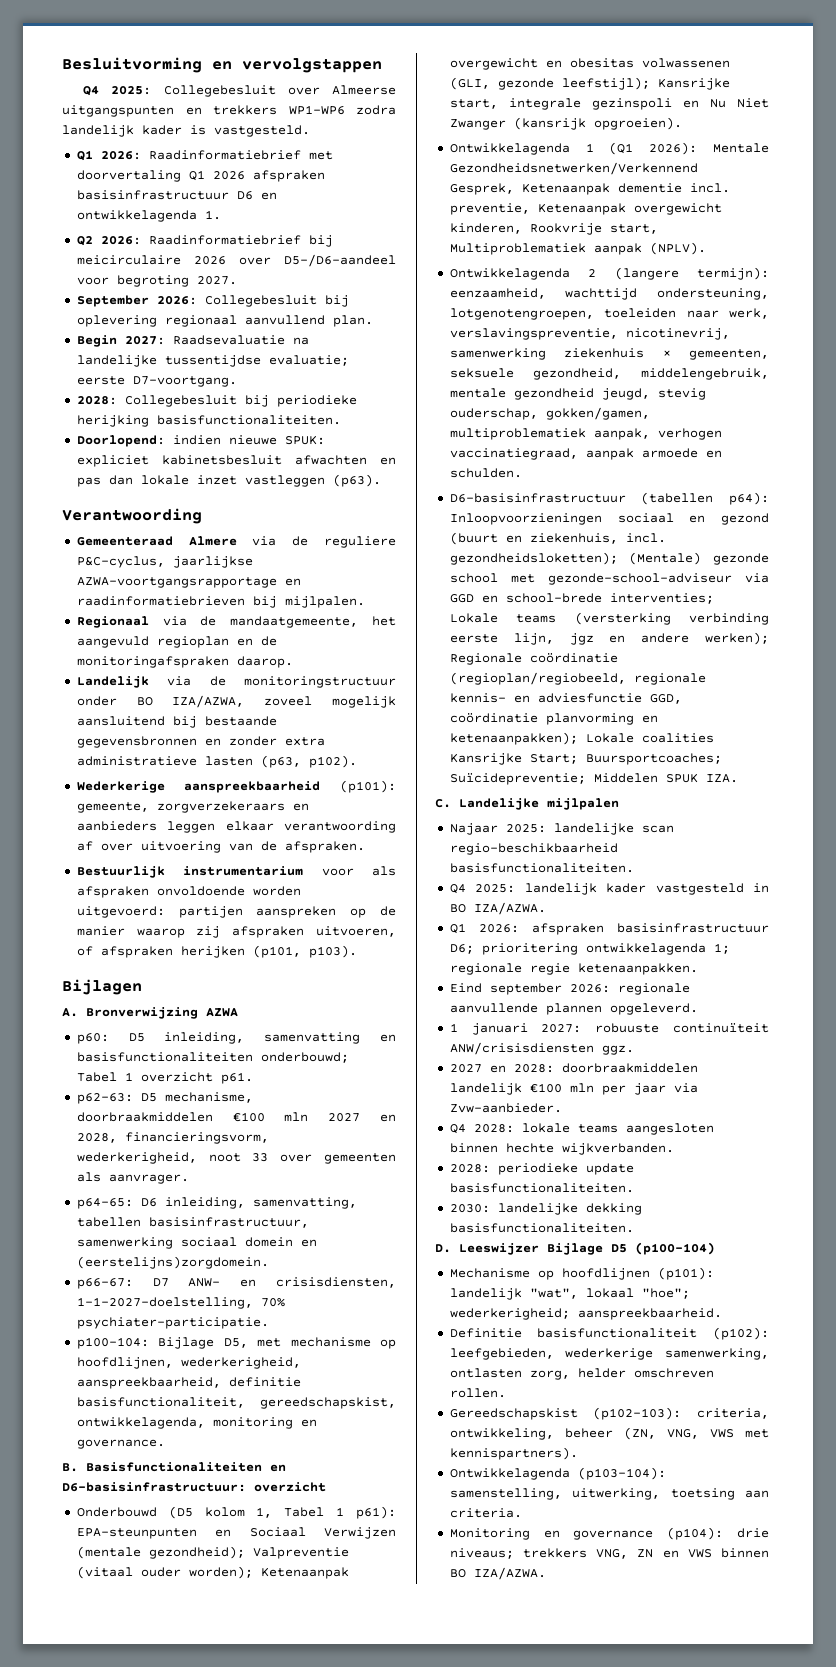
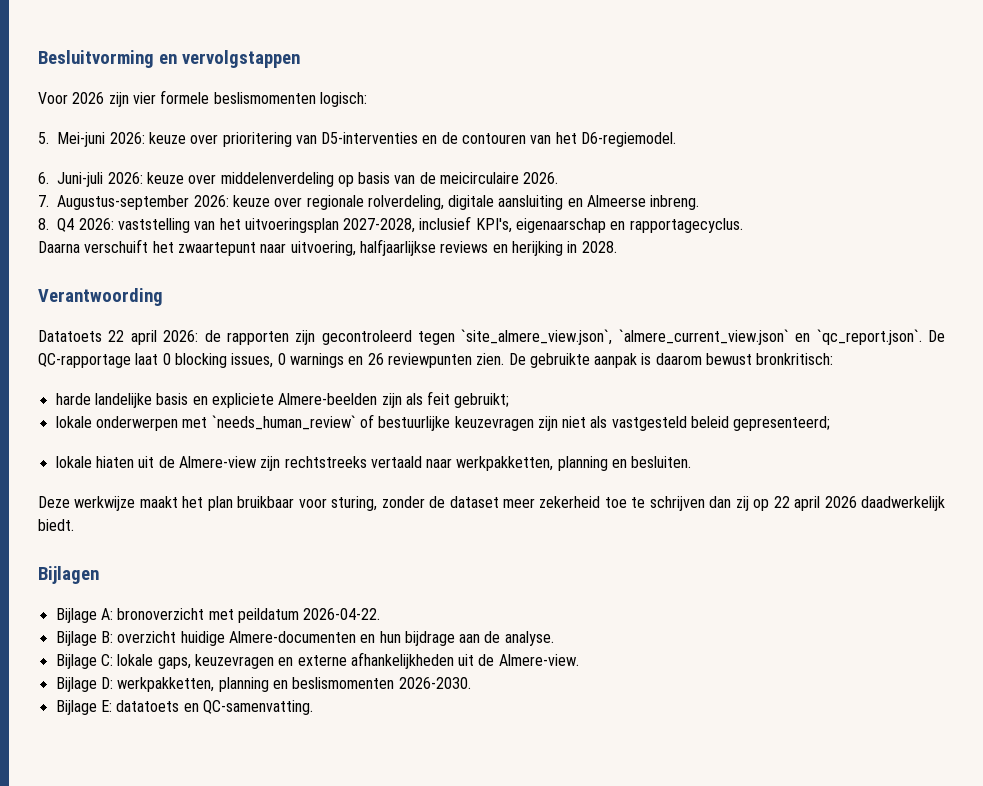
[83,85,396,97] [62,105,396,117] [62,125,310,137] [76,150,333,161] [76,170,325,182] [76,190,277,200] [76,210,221,222] [76,235,333,247] [76,254,396,267] [76,275,237,287] [76,295,349,307] [76,315,373,327] [76,335,309,347] [76,355,349,367] [76,376,237,387] [76,395,357,407] [76,415,341,427] [76,435,325,447] [76,455,396,467] [76,474,381,487] [62,508,202,524] [76,536,396,548] [76,556,253,568] [76,577,301,588] [76,596,365,608] [76,616,396,628] [76,636,277,648] [76,656,293,668] [76,676,396,688] [76,695,396,708] [76,716,277,728] [76,736,325,748] [76,755,357,768] [76,780,396,793] [76,801,309,813] [76,821,396,833] [76,841,365,853] [76,866,396,878] [76,886,301,898] [76,906,396,918] [76,926,396,938] [76,945,357,958] [62,979,142,995] [62,1007,238,1019] [76,1032,396,1044] [76,1052,349,1063] [76,1072,253,1084] [76,1092,253,1104] [76,1112,396,1122] [76,1132,269,1144] [76,1152,396,1164] [76,1172,189,1184] [76,1197,357,1209] [76,1217,309,1228] [76,1237,317,1249] [76,1256,269,1269] [76,1277,396,1289] [76,1297,285,1309] [76,1317,269,1329] [76,1337,396,1349] [76,1357,301,1369] [76,1377,301,1389] [76,1397,396,1409] [76,1417,317,1429] [76,1439,165,1449] [62,1462,286,1472] [62,1482,326,1492] [76,1506,396,1519] [76,1527,396,1539] [76,1546,349,1559] [76,1566,349,1579] [449,58,730,70] [449,77,730,90] [449,98,769,110] [449,117,682,130] [449,142,769,155] [449,162,698,175] [449,183,730,195] [449,203,722,215] [449,223,658,235] [449,242,706,255] [449,267,769,280] [449,288,769,300] [449,308,769,320] [449,328,730,340] [449,348,769,360] [449,368,769,380] [449,388,706,400] [449,407,650,420] [449,428,722,440] [449,448,722,460] [449,468,522,478] [449,492,769,505] [449,513,769,525] [449,532,666,545] [449,552,769,565] [449,573,769,585] [449,593,714,604] [449,612,769,625] [449,632,769,645] [449,653,618,665] [449,672,706,685] [449,693,682,704] [449,713,658,725] [449,732,714,745] [449,753,722,765] [449,773,738,785] [435,798,619,810] [449,823,674,835] [449,843,618,855] [449,863,634,873] [449,883,769,895] [449,902,546,915] [449,923,769,935] [449,943,730,955] [449,963,698,975] [449,983,690,995] [449,1003,698,1015] [449,1023,769,1035] [449,1042,634,1055] [449,1063,698,1073] [449,1083,698,1095] [449,1103,562,1113] [449,1123,714,1135] [449,1143,674,1155] [449,1163,634,1175] [449,1183,634,1193] [449,1203,642,1215] [449,1223,634,1233] [435,1242,715,1255] [449,1267,714,1280] [449,1288,690,1300] [449,1308,722,1320] [449,1327,769,1340] [449,1348,769,1360] [449,1368,714,1380] [449,1388,506,1398] [449,1407,769,1420] [449,1427,769,1440] [449,1447,578,1460] [449,1467,666,1480] [449,1488,769,1500] [449,1508,522,1518] [449,1527,769,1540] [449,1548,769,1559] [449,1567,546,1580] Q4 2025: Collegebesluit over Almeerse uitgangspunten en trekkers WP1-WP6 zodra landelijk kader is vastgesteld. // Q1 2026: Raadinformatiebrief met doorvertaling Q1 2026 afspraken basisinfrastructuur D6 en ontwikkelagenda 1. // Q2 2026: Raadinformatiebrief bij meicirculaire 2026 over D5-/D6-aandeel voor begroting 2027. // September 2026: Collegebesluit bij oplevering regionaal aanvullend plan. // Begin 2027: Raadsevaluatie na landelijke tussentijdse evaluatie; eerste D7-voortgang. // 2028: Collegebesluit bij periodieke herijking basisfunctionaliteiten. // Doorlopend: indien nieuwe SPUK: expliciet kabinetsbesluit afwachten en pas dan lokale inzet vastleggen (p63). // Verantwoording // Gemeenteraad Almere via de reguliere P&C-cyclus, jaarlijkse AZWA-voortgangsrapportage en raadinformatiebrieven bij mijlpalen. // Regionaal via de mandaatgemeente, het aangevuld regioplan en de monitoringafspraken daarop. // Landelijk via de monitoringstructuur onder BO IZA/AZWA, zoveel mogelijk aansluitend bij bestaande gegevensbronnen en zonder extra administratieve lasten (p63, p102). // Wederkerige aanspreekbaarheid (p101): gemeente, zorgverzekeraars en aanbieders leggen elkaar verantwoording af over uitvoering van de afspraken. // Bestuurlijk instrumentarium voor als afspraken onvoldoende worden uitgevoerd: partijen aanspreken op de manier waarop zij afspraken uitvoeren, of afspraken herijken (p101, p103). // Bijlagen // A. Bronverwijzing AZWA // p60: D5 inleiding, samenvatting en basisfunctionaliteiten onderbouwd; Tabel 1 overzicht p61. // p62-63: D5 mechanisme, doorbraakmiddelen €100 mln 2027 en 2028, financieringsvorm, wederkerigheid, noot 33 over gemeenten als aanvrager. // p64-65: D6 inleiding, samenvatting, tabellen basisinfrastructuur, samenwerking sociaal domein en (eerstelijns)zorgdomein. // p66-67: D7 ANW- en crisisdiensten, 1-1-2027-doelstelling, 70% psychiater-participatie. // p100-104: Bijlage D5, met mechanisme op hoofdlijnen, wederkerigheid, aanspreekbaarheid, definitie basisfunctionaliteit, gereedschapskist, ontwikkelagenda, monitoring en governance. // B. Basisfunctionaliteiten en D6-basisinfrastructuur: overzicht // Onderbouwd (D5 kolom 1, Tabel 1 p61): EPA-steunpunten en Sociaal Verwijzen (mentale gezondheid); Valpreventie (vitaal ouder worden); Ketenaanpak overgewicht en obesitas volwassenen (GLI, gezonde leefstijl); Kansrijke start, integrale gezinspoli en Nu Niet Zwanger (kansrijk opgroeien). // Ontwikkelagenda 1 (Q1 2026): Mentale Gezondheidsnetwerken/Verkennend Gesprek, Ketenaanpak dementie incl. preventie, Ketenaanpak overgewicht kinderen, Rookvrije start, Multiproblematiek aanpak (NPLV). // Ontwikkelagenda 2 (langere termijn): eenzaamheid, wachttijd ondersteuning, lotgenotengroepen, toeleiden naar werk, verslavingspreventie, nicotinevrij, samenwerking ziekenhuis × gemeenten, seksuele gezondheid, middelengebruik, mentale gezondheid jeugd, stevig ouderschap, gokken/gamen, multiproblematiek aanpak, verhogen vaccinatiegraad, aanpak armoede en schulden. // D6-basisinfrastructuur (tabellen p64): Inloopvoorzieningen sociaal en gezond (buurt en ziekenhuis, incl. gezondheidsloketten); (Mentale) gezonde school met gezonde-school-adviseur via GGD en school-brede interventies; Lokale teams (versterking verbinding eerste lijn, jgz en andere werken); Regionale coördinatie (regioplan/regiobeeld, regionale kennis- en adviesfunctie GGD, coördinatie planvorming en ketenaanpakken); Lokale coalities Kansrijke Start; Buursportcoaches; Suïcidepreventie; Middelen SPUK IZA. // C. Landelijke mijlpalen // Najaar 2025: landelijke scan regio-beschikbaarheid basisfunctionaliteiten. // Q4 2025: landelijk kader vastgesteld in BO IZA/AZWA. // Q1 2026: afspraken basisinfrastructuur D6; prioritering ontwikkelagenda 1; regionale regie ketenaanpakken. // Eind september 2026: regionale aanvullende plannen opgeleverd. // 1 januari 2027: robuuste continuïteit ANW/crisisdiensten ggz. // 2027 en 2028: doorbraakmiddelen landelijk €100 mln per jaar via Zvw-aanbieder. // Q4 2028: lokale teams aangesloten binnen hechte wijkverbanden. // 2028: periodieke update basisfunctionaliteiten. // 2030: landelijke dekking basisfunctionaliteiten. // D. Leeswijzer Bijlage D5 (p100-104) // Mechanisme op hoofdlijnen (p101): landelijk "wat", lokaal "hoe"; wederkerigheid; aanspreekbaarheid. // Definitie basisfunctionaliteit (p102): leefgebieden, wederkerige samenwerking, ontlasten zorg, helder omschreven rollen. // Gereedschapskist (p102-103): criteria, ontwikkeling, beheer (ZN, VNG, VWS met kennispartners). // Ontwikkelagenda (p103-104): samenstelling, uitwerking, toetsing aan criteria. // Monitoring en governance (p104): drie niveaus; trekkers VNG, ZN en VWS binnen BO IZA/AZWA. -> [38,90,367,107] [38,132,677,147] [38,172,559,187] [38,195,700,210] [38,216,743,233] [38,239,617,256] [38,288,163,306] [38,329,945,345] [38,353,834,368] [55,391,510,408] [55,414,831,431] [55,456,692,471] [38,496,946,511] [38,519,74,531] [38,566,99,584] [55,608,381,623] [55,631,554,646] [55,652,579,669] [55,677,471,692] [55,700,313,715] Voor 2026 zijn vier formele beslismomenten logisch: // 5. Mei-juni 2026: keuze over prioritering van D5-interventies en de contouren van het D6-regiemodel. // 6. Juni-juli 2026: keuze over middelenverdeling op basis van de meicirculaire 2026. // 7. Augustus-september 2026: keuze over regionale rolverdeling, digitale aansluiting en Almeerse inbreng. // 8. Q4 2026: vaststelling van het uitvoeringsplan 2027-2028, inclusief KPI's, eigenaarschap en rapportagecyclus. // Daarna verschuift het zwaartepunt naar uitvoering, halfjaarlijkse reviews en herijking in 2028. // Verantwoording // Datatoets 22 april 2026: de rapporten zijn gecontroleerd tegen `site_almere_view.json`, `almere_current_view.json` en `qc_report.json`. De QC-rapportage laat 0 blocking issues, 0 warnings en 26 reviewpunten zien. De gebruikte aanpak is daarom bewust bronkritisch: // harde landelijke basis en expliciete Almere-beelden zijn als feit gebruikt; // lokale onderwerpen met `needs_human_review` of bestuurlijke keuzevragen zijn niet als vastgesteld beleid gepresenteerd; // lokale hiaten uit de Almere-view zijn rechtstreeks vertaald naar werkpakketten, planning en besluiten. // Deze werkwijze maakt het plan bruikbaar voor sturing, zonder de dataset meer zekerheid toe te schrijven dan zij op 22 april 2026 daadwerkelijk biedt. // Bijlagen // Bijlage A: bronoverzicht met peildatum 2026-04-22. // Bijlage B: overzicht huidige Almere-documenten en hun bijdrage aan de analyse. // Bijlage C: lokale gaps, keuzevragen en externe afhankelijkheden uit de Almere-view. // Bijlage D: werkpakketten, planning en beslismomenten 2026-2030. // Bijlage E: datatoets en QC-samenvatting.

